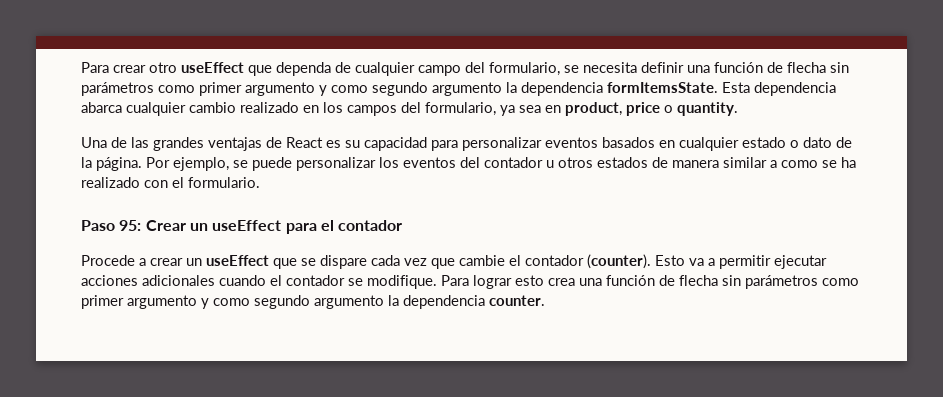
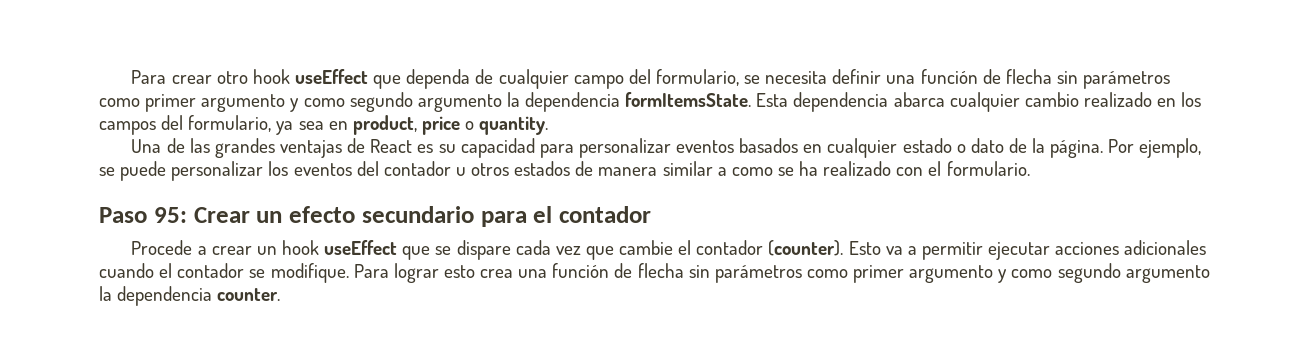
(177, 67) none -> [252,69,290,84] hook
[212,220,282,231] useEffect -> [289,206,474,223] efecto secundario
(202, 262) none -> [282,240,320,255] hook

